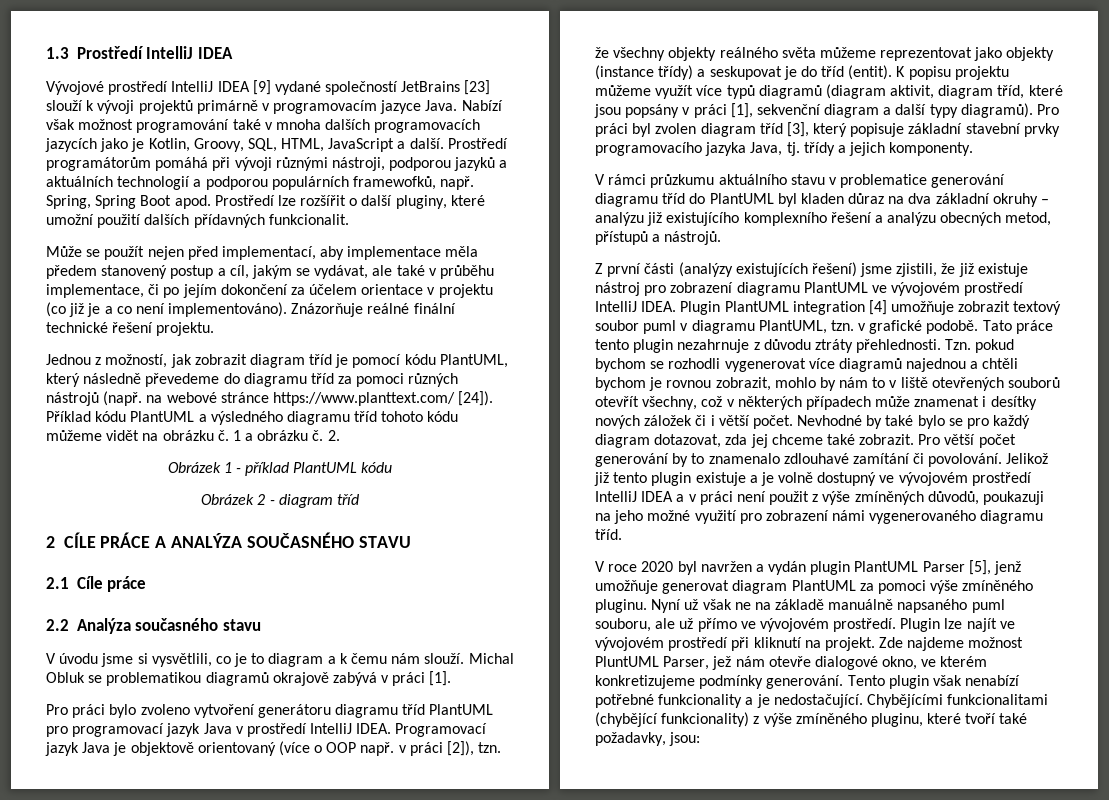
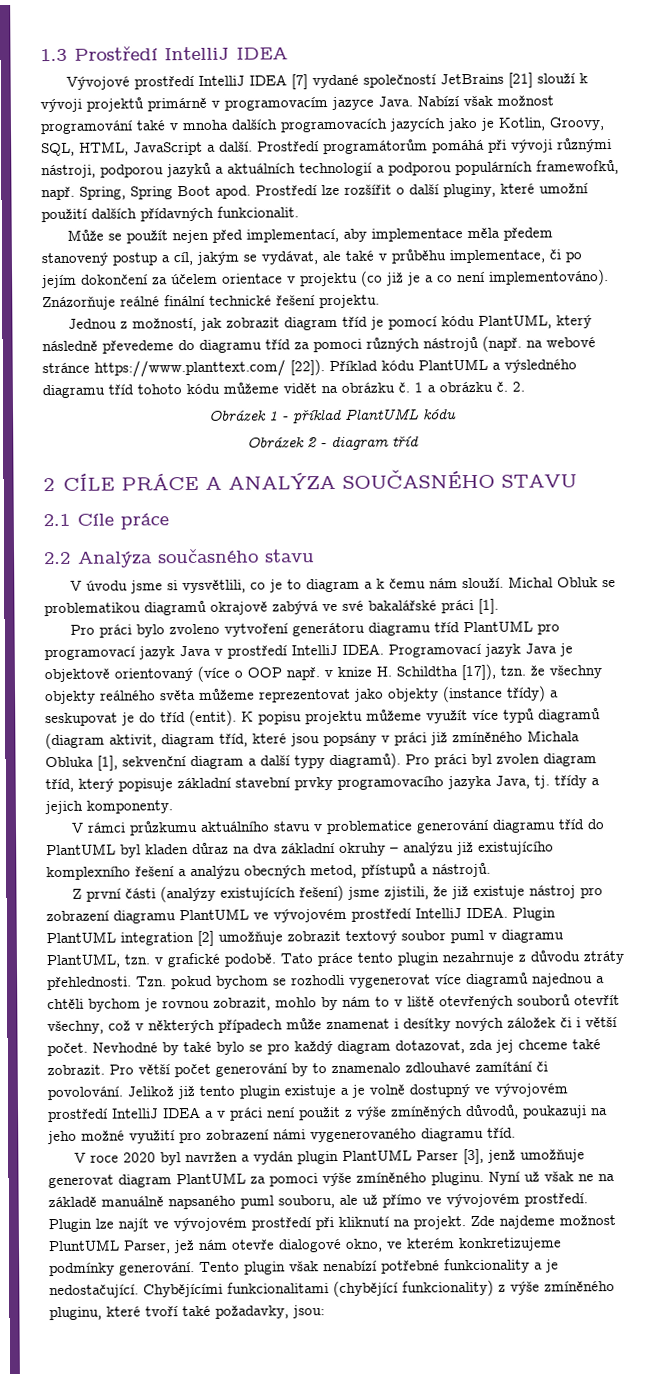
[252,80,271,95] [9] -> [291,74,309,90] [7]
[464,80,491,95] [23] -> [508,72,534,88] [21]
[458,391,494,406] [24]). -> [290,359,325,376] [22]).
[381,675,390,683] v -> [322,600,437,612] ve své bakalářské
[409,741,475,756] práci [2]), -> [337,663,496,681] knize H. Schildtha [17]),
(727, 111) none -> [430,730,580,746] [45,756,94,768] již zmíněného Michala Obluka
[759,122,809,137] tříd [3], -> [45,778,74,793] tříd,
[868,300,887,315] [4] -> [197,930,214,946] [2]
[968,560,991,575] [5], -> [463,1148,485,1165] [3],

